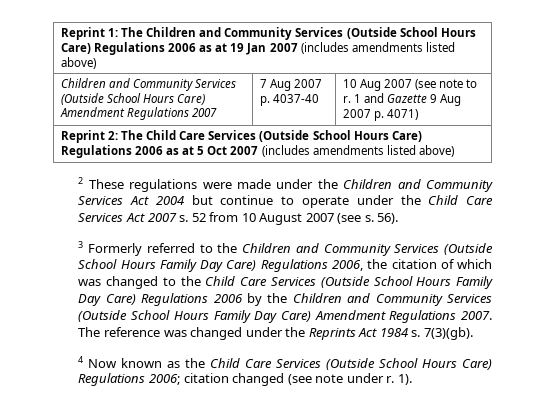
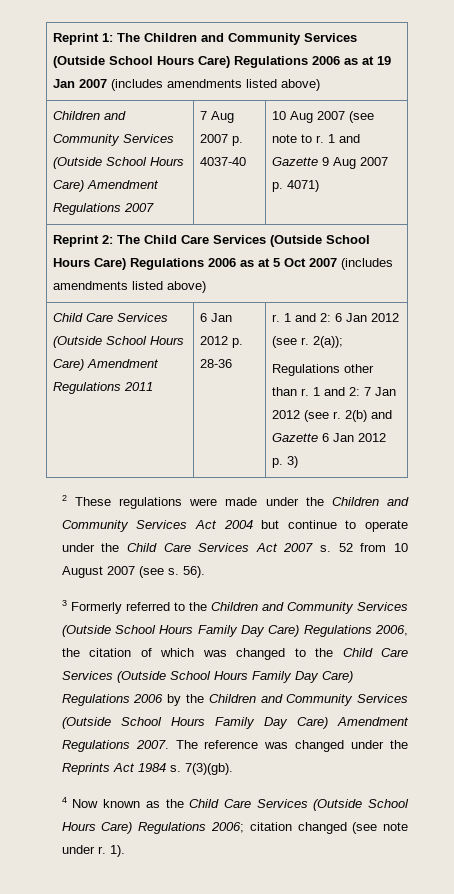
(454, 151) none -> [53,313,169,322] [53,336,185,348] [53,359,160,371] [53,382,154,394] [200,313,233,322] [200,336,244,348] [200,359,233,368] [272,313,400,322] [272,336,344,348] [272,364,375,376] [272,387,397,396] [272,410,393,422] [272,433,387,442] [272,456,299,468] // Child Care Services (Outside School Hours Care) Amendment Regulations 2011 | 6 Jan 2012 p. 28-36 | r. 1 and 2: 6 Jan 2012 (see r. 2(a)); // Regulations other than r. 1 and 2: 7 Jan 2012 (see r. 2(b) and Gazette 6 Jan 2012 p. 3)

